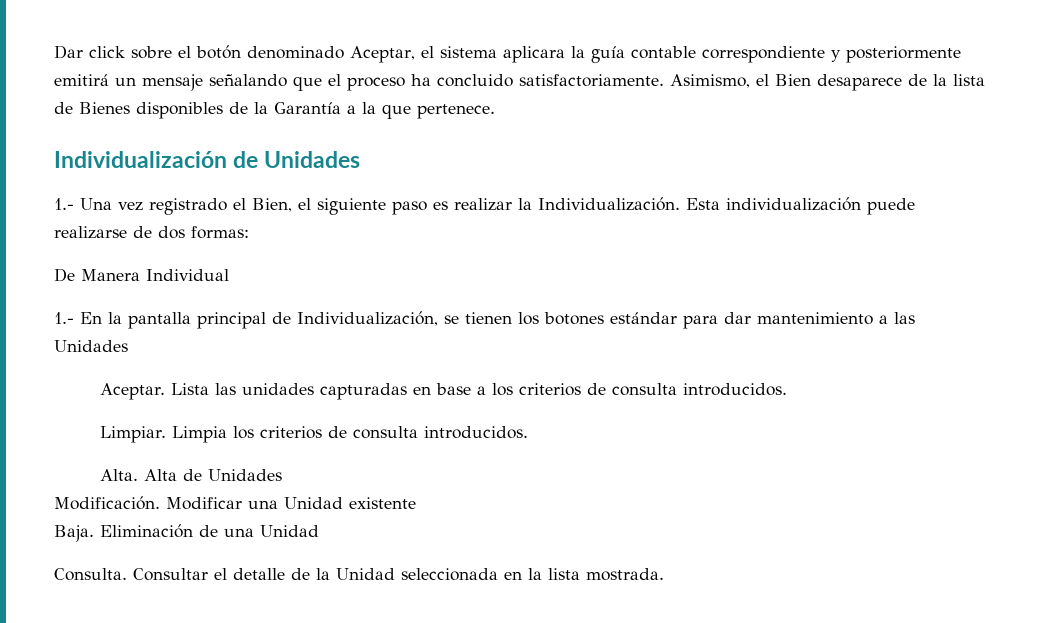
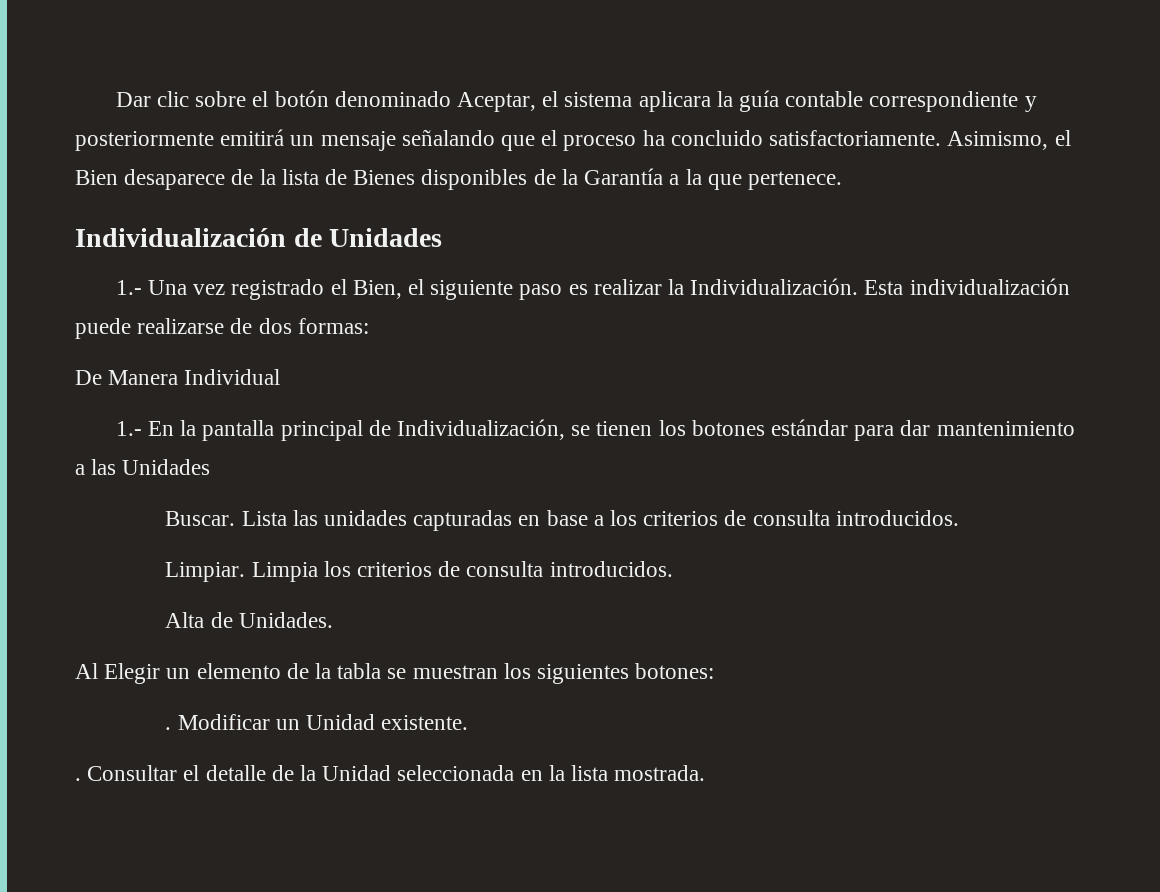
[89,46,125,58] click -> [156,91,189,107] clic
[99,383,166,400] Aceptar. -> [165,511,236,526] Buscar.
[99,469,138,481] Alta. -> (673, 569) none
[207,469,282,481] [54,496,416,510] [54,524,319,542] [54,568,127,581] Unidades // Modificación. Modificar una Unidad existente // Baja. Eliminación de una Unidad // Consulta. -> [238,612,333,628] [75,663,715,684] [165,714,469,730] [75,778,81,781] Unidades. // Al Elegir un elemento de la tabla se muestran los siguientes botones: // . Modificar un Unidad existente. // .

